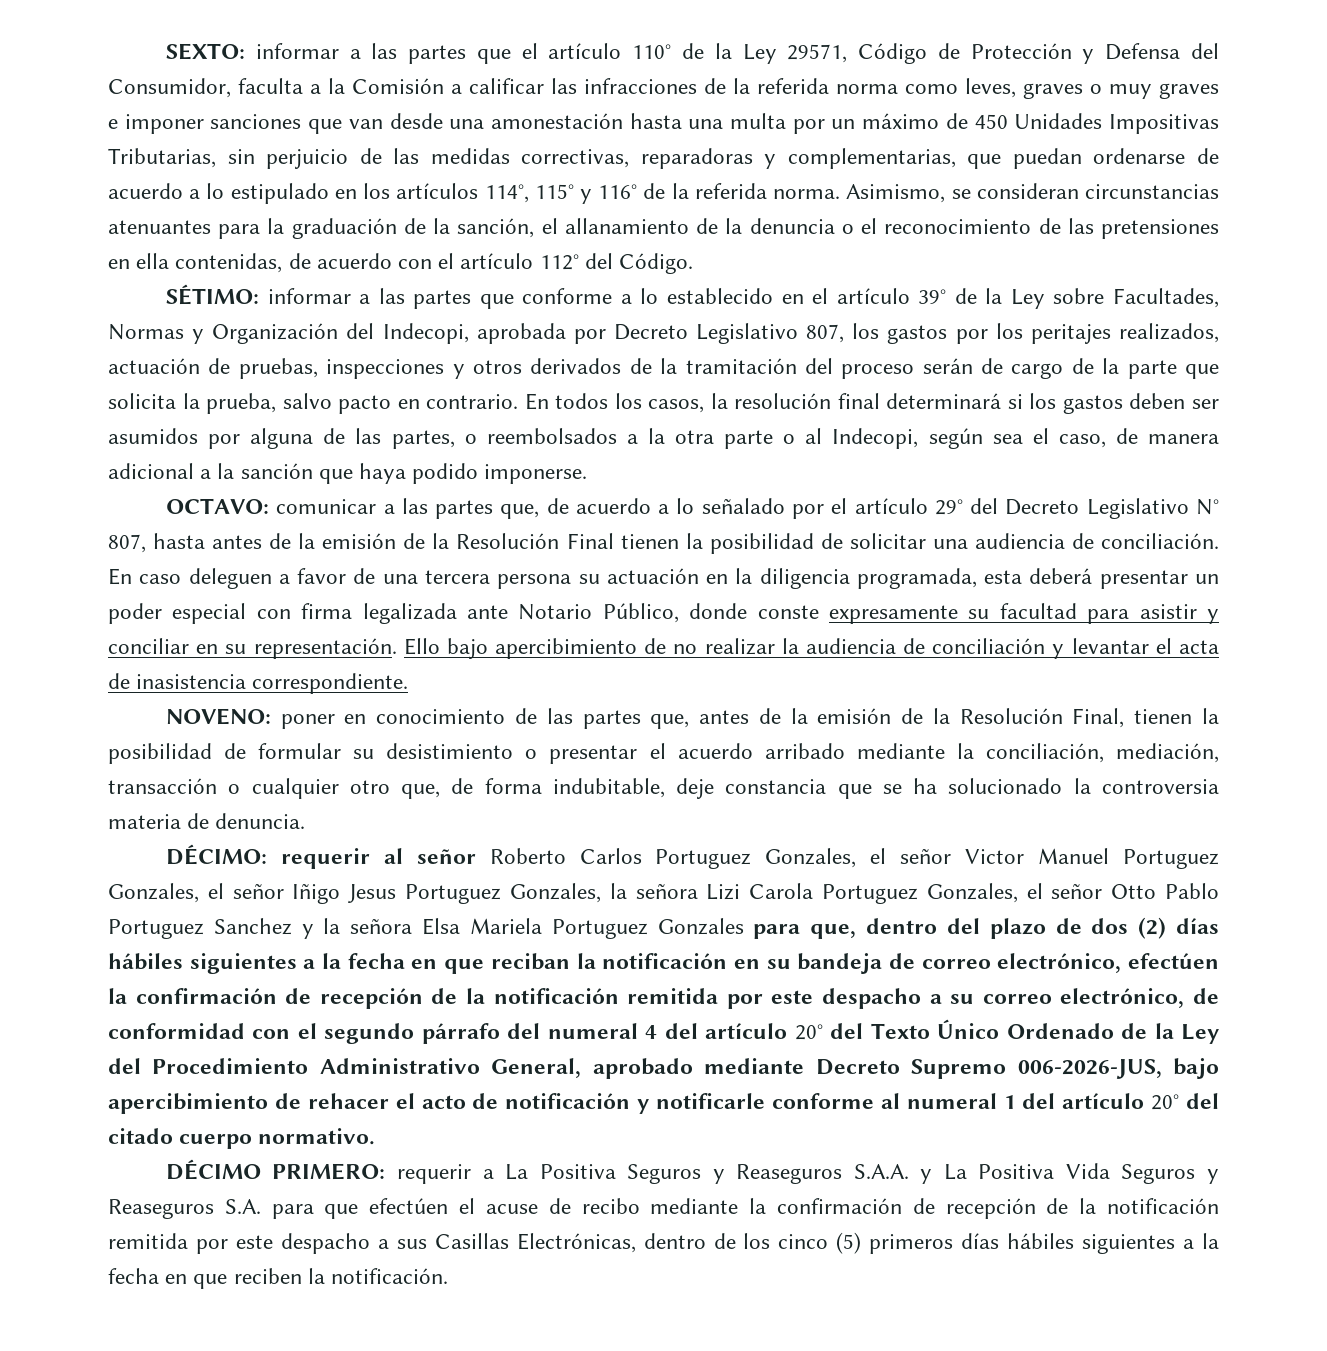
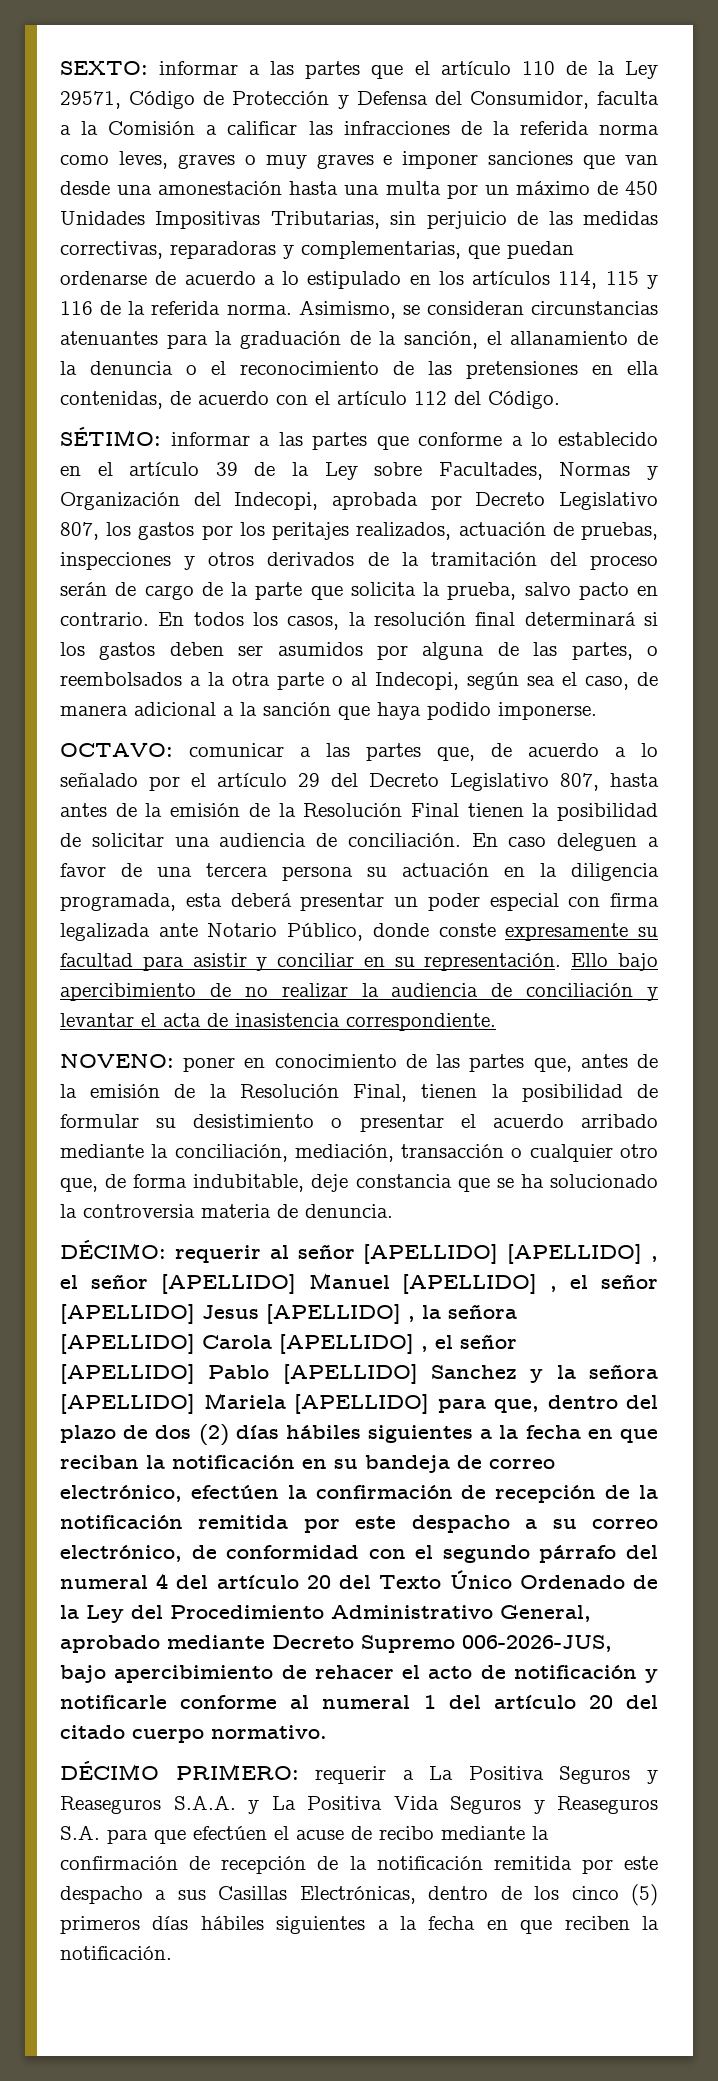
[632,44,672,59] 110° -> [521,61,555,75] 110
[484,184,638,204] 114°, 115° y 116° -> [558,271,658,289] [60,301,93,315] 114, 115 y 116
[539,254,579,270] 112° -> [414,391,447,405] 112
[918,289,947,304] 39° -> [215,462,238,476] 39
[934,499,963,515] 29° -> [298,773,320,787] 29
[1195,499,1219,515] N° -> (549, 782) none
[489,848,1219,869] [108,883,1219,904] [108,918,744,939] Roberto Carlos Portuguez Gonzales, el señor Victor Manuel Portuguez Gonzales, el señor Iñigo Jesus Portuguez Gonzales, la señora Lizi Carola Portuguez Gonzales, el señor Otto Pablo Portuguez Sanchez y la señora Elsa Mariela Portuguez Gonzales -> [363,1244,658,1264] [60,1273,658,1294] [60,1304,517,1324] [60,1334,517,1354] [60,1364,658,1384] [60,1393,429,1414] [APELLIDO] [APELLIDO] , el señor [APELLIDO] Manuel [APELLIDO] , el señor [APELLIDO] Jesus [APELLIDO] , la señora [APELLIDO] Carola [APELLIDO] , el señor [APELLIDO] Pablo [APELLIDO] Sanchez y la señora [APELLIDO] Mariela [APELLIDO]
[794,1024,823,1040] 20° -> [306,1575,331,1589] 20
[1151,1094,1180,1110] 20° -> [588,1695,613,1709] 20

